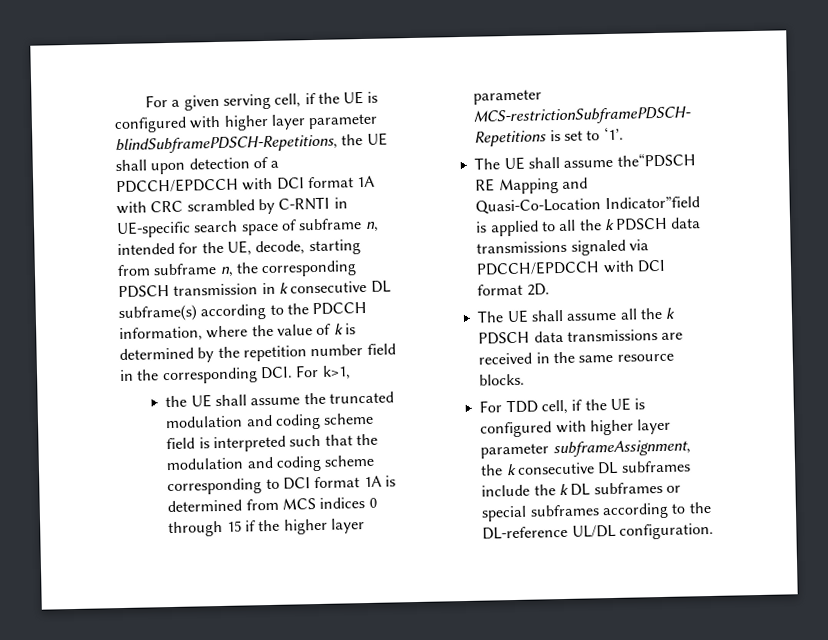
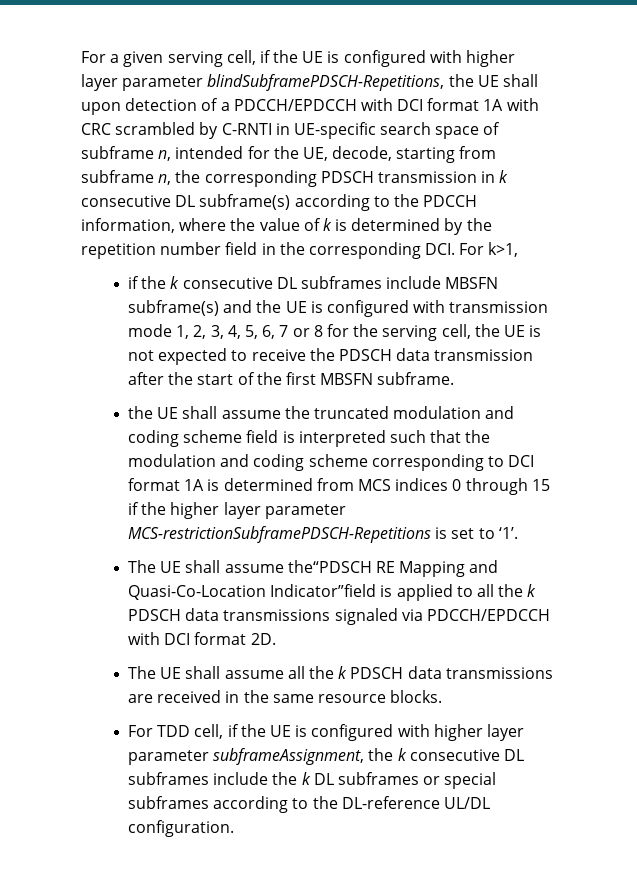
(351, 372) none -> [128,276,499,289] [128,300,549,317] [128,324,542,341] [128,348,534,365] [128,372,455,385] // if the k consecutive DL subframes include MBSFN subframe(s) and the UE is configured with transmission mode 1, 2, 3, 4, 5, 6, 7 or 8 for the serving cell, the UE is not expected to receive the PDSCH data transmission after the start of the first MBSFN subframe.

